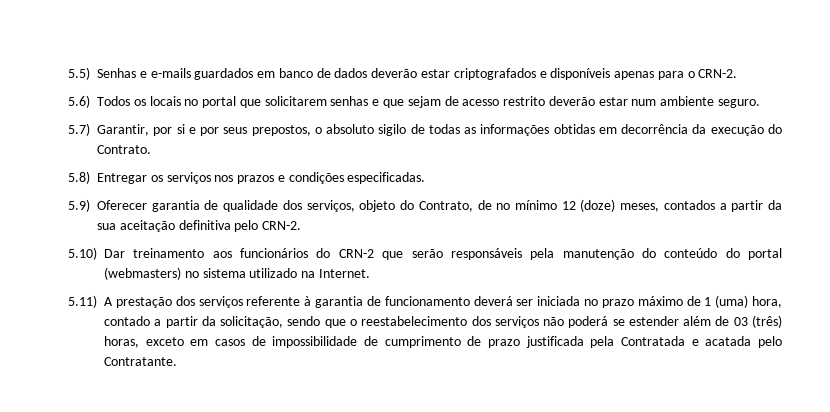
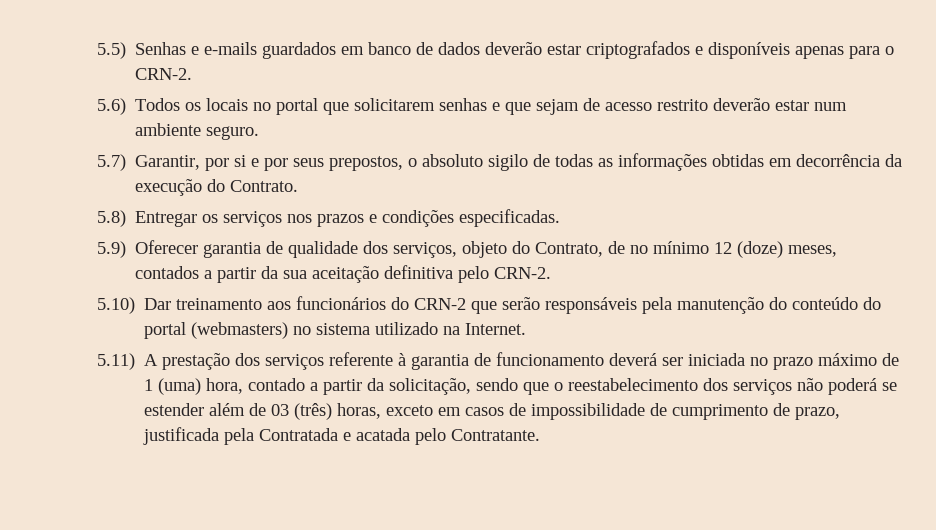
[488,339,520,348] prazo -> [795,407,841,420] prazo,

